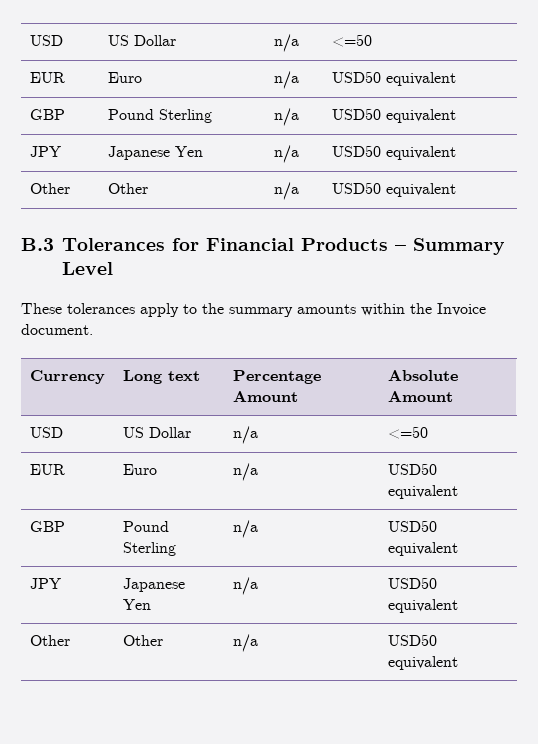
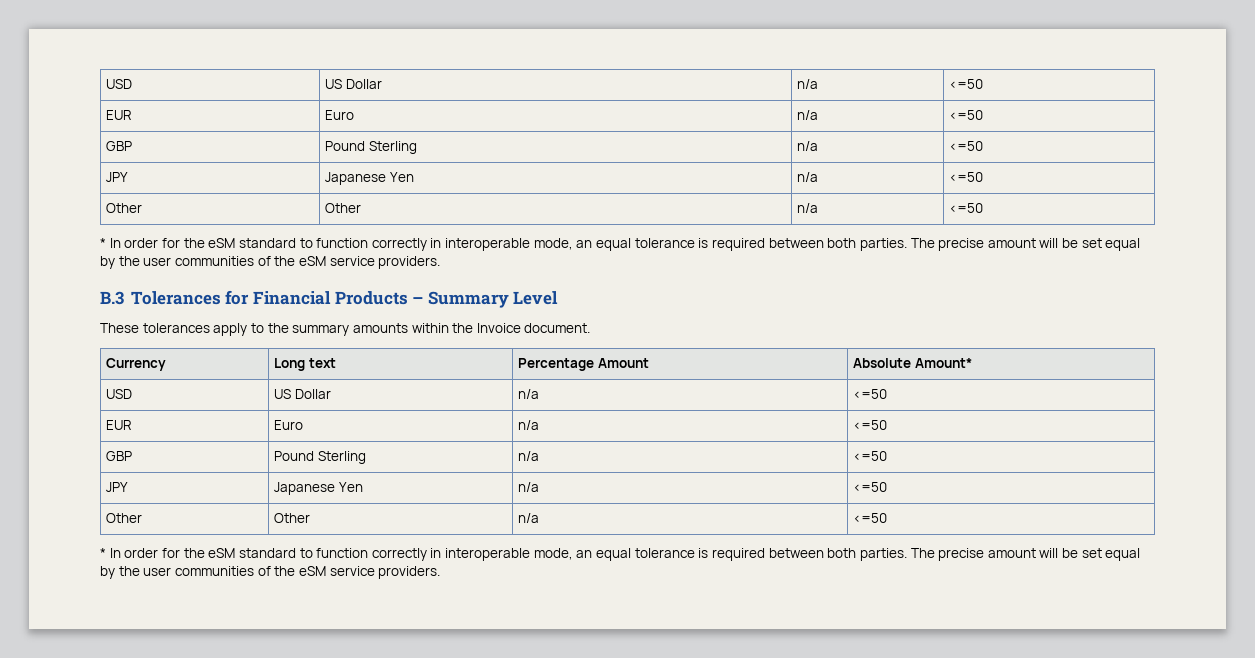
[29,35,63,46] [107,35,176,46] [273,34,299,52] [331,34,372,47] [29,72,65,83] [107,72,142,83] [273,71,299,89] [331,71,456,86] [29,109,65,120] [107,109,212,123] [273,108,299,126] [331,108,456,123] [29,146,61,157] [107,146,203,160] [273,145,299,163] [331,145,456,160] [29,183,70,194] [107,183,148,194] [273,182,299,200] [331,182,456,197] USD | US Dollar | n/a | <=50 // EUR | Euro | n/a | USD50 equivalent // GBP | Pound Sterling | n/a | USD50 equivalent // JPY | Japanese Yen | n/a | USD50 equivalent // Other | Other | n/a | USD50 equivalent -> [106,79,133,89] [325,79,382,89] [797,79,819,89] [949,79,984,89] [106,110,133,120] [325,110,355,120] [797,110,819,120] [949,110,984,120] [106,141,133,151] [325,141,417,154] [797,141,819,151] [949,141,984,151] [106,172,129,182] [325,172,414,185] [797,172,819,182] [949,172,984,182] [106,203,143,213] [325,203,362,213] [797,203,819,213] [949,203,984,213] [100,238,1141,251] [100,256,441,269] USD | US Dollar | n/a | <=50 // EUR | Euro | n/a | <=50 // GBP | Pound Sterling | n/a | <=50 // JPY | Japanese Yen | n/a | <=50 // Other | Other | n/a | <=50 // * In order for the eSM standard to function correctly in interoperable mode, an equal tolerance is required between both parties. The precise amount will be set equal by the user communities of the eSM service providers.
[387,391,453,402] [29,427,63,438] [122,427,191,438] [232,426,258,444] [387,426,428,439] [29,464,65,475] [122,464,157,475] [232,463,258,481] [387,463,437,475] [387,485,458,499] [29,521,65,532] [122,521,169,532] [122,542,176,556] [232,520,258,538] [387,520,437,532] [387,542,458,556] [29,578,61,589] [122,578,185,592] [122,599,151,610] [232,577,258,595] [387,577,437,589] [387,599,458,613] [29,635,70,646] [122,635,163,646] [232,634,258,652] [387,634,437,646] [387,656,458,670] Amount // USD | US Dollar | n/a | <=50 // EUR | Euro | n/a | USD50 equivalent // GBP | Pound Sterling | n/a | USD50 equivalent // JPY | Japanese Yen | n/a | USD50 equivalent // Other | Other | n/a | USD50 equivalent -> [914,358,972,368] [106,389,133,399] [274,389,331,399] [518,389,540,399] [853,389,888,399] [106,420,133,430] [274,420,304,430] [518,420,540,430] [853,420,888,430] [106,451,133,461] [274,451,366,464] [518,451,540,461] [853,451,888,461] [106,482,129,492] [274,482,363,495] [518,482,540,492] [853,482,888,492] [106,513,143,523] [274,513,311,523] [518,513,540,523] [853,513,888,523] [100,548,1141,561] [100,566,441,579] Amount* // USD | US Dollar | n/a | <=50 // EUR | Euro | n/a | <=50 // GBP | Pound Sterling | n/a | <=50 // JPY | Japanese Yen | n/a | <=50 // Other | Other | n/a | <=50 // * In order for the eSM standard to function correctly in interoperable mode, an equal tolerance is required between both parties. The precise amount will be set equal by the user communities of the eSM service providers.

